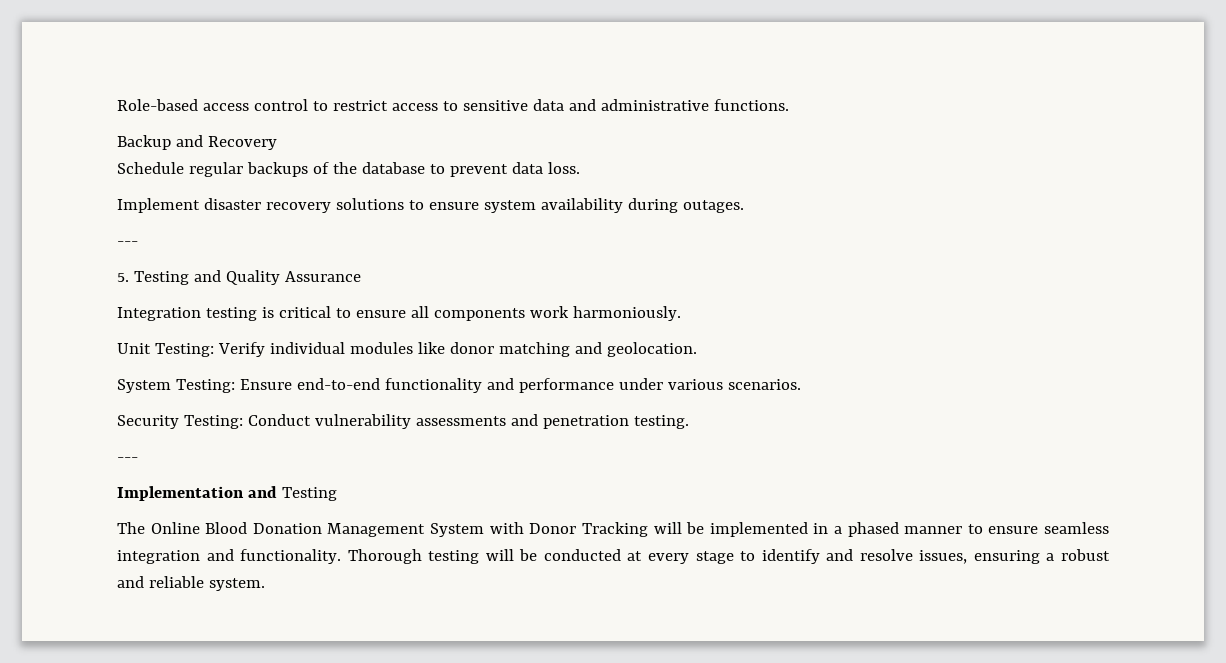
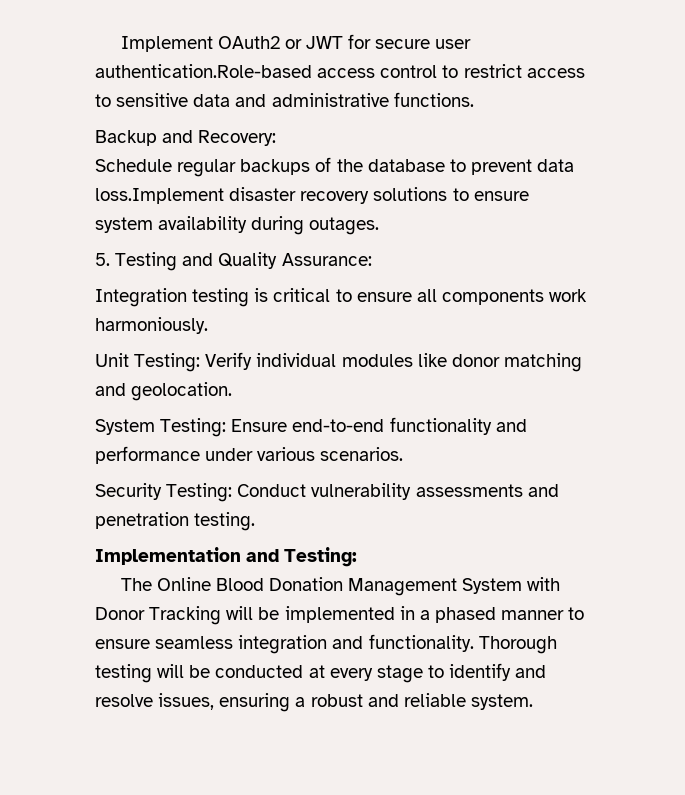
[117,99,198,111] Role-based -> [120,34,472,52] [95,64,312,78] Implement OAuth2 or JWT for secure user authentication.Role-based
[207,136,277,150] Recovery -> [198,130,277,146] Recovery:
[547,162,580,174] [117,198,200,213] loss. // Implement -> [95,188,224,204] loss.Implement
[117,241,138,246] // --- -> (380, 226) none
[284,271,361,282] Assurance -> [281,253,372,266] Assurance:
[117,457,138,462] // --- -> (256, 521) none
[281,487,337,501] Testing -> [284,547,358,567] Testing:

